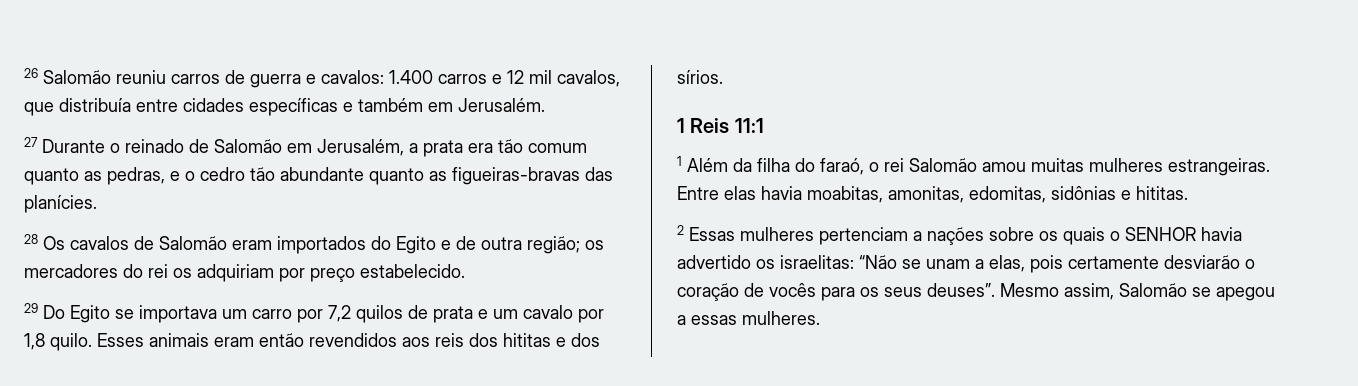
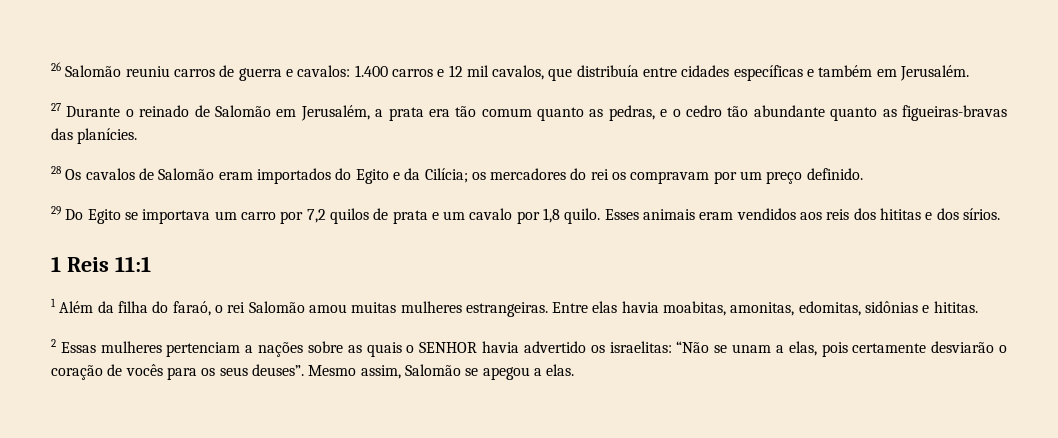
[456,236,580,254] de outra região; -> [404,168,468,183] da Cilícia;
[197,264,465,282] adquiriam por preço estabelecido. -> [630,168,863,184] compravam por um preço definido.
[259,333,397,347] então revendidos -> [736,208,796,220] vendidos
[1039,231,1058,241] os -> [347,345,362,353] as
[691,311,820,325] essas mulheres. -> [546,364,575,376] elas.

